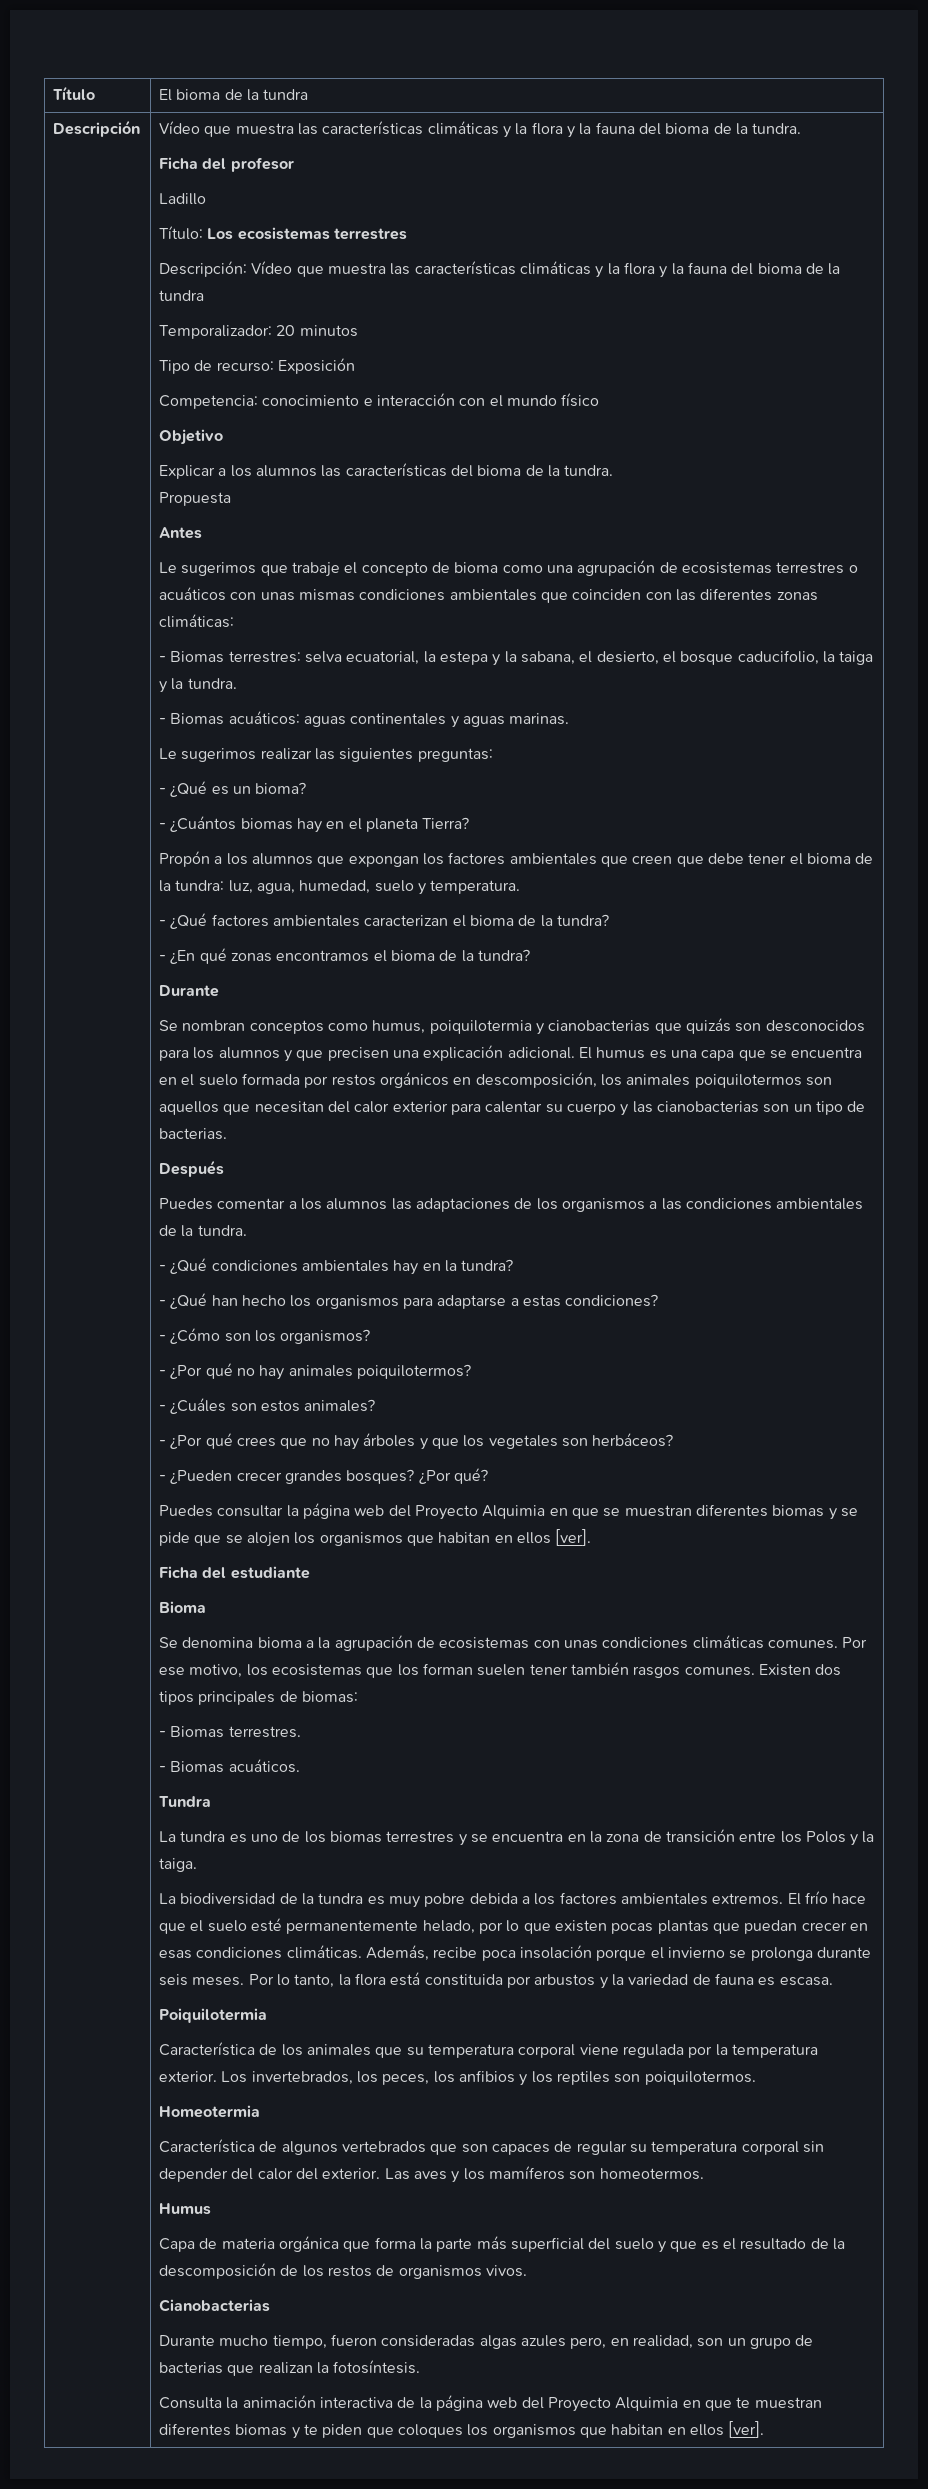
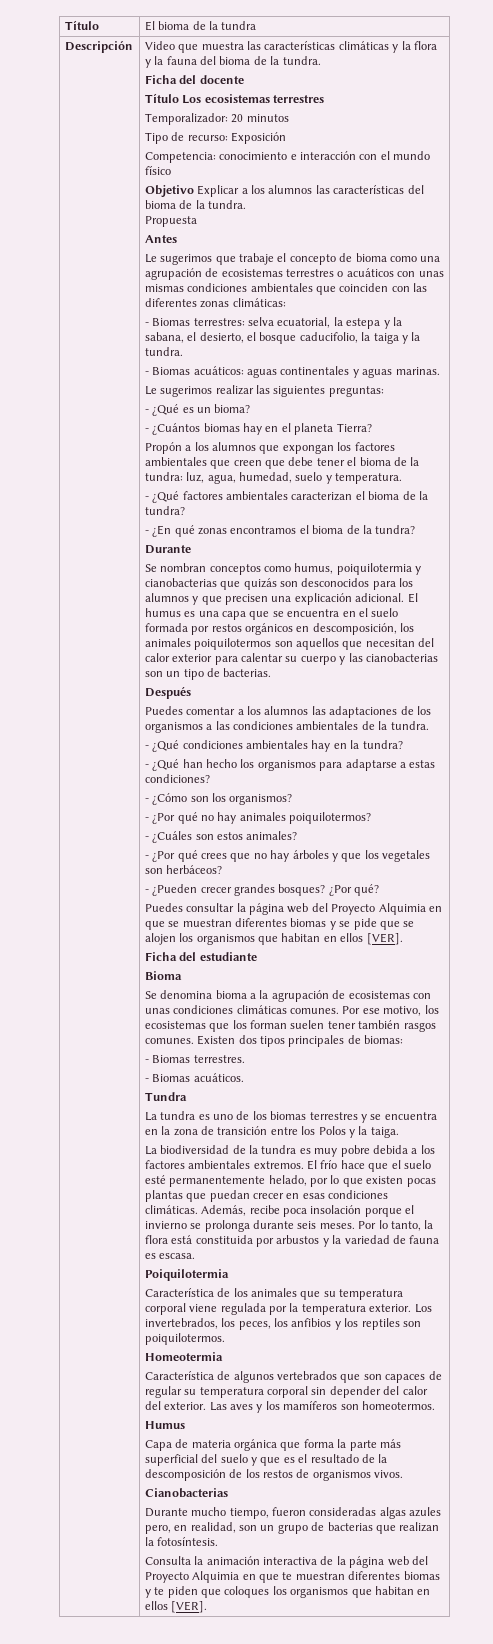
[159,121,201,134] Vídeo -> [144,41,175,50] Video
[230,157,294,172] [159,193,207,205] [159,226,204,240] profesor // Ladillo // Título: -> [199,75,244,84] [144,93,179,103] docente // Título
[159,261,841,278] [159,290,205,301] // Descripción: Vídeo que muestra las características climáticas y la flora y la fauna del bioma de la tundra -> (325, 99) none
(224, 437) // -> (194, 191) none
[555,1529,592,1546] [ver]. -> [366,933,403,945] [VER].
[728,2421,765,2438] [ver]. -> [171,1601,208,1613] [VER].

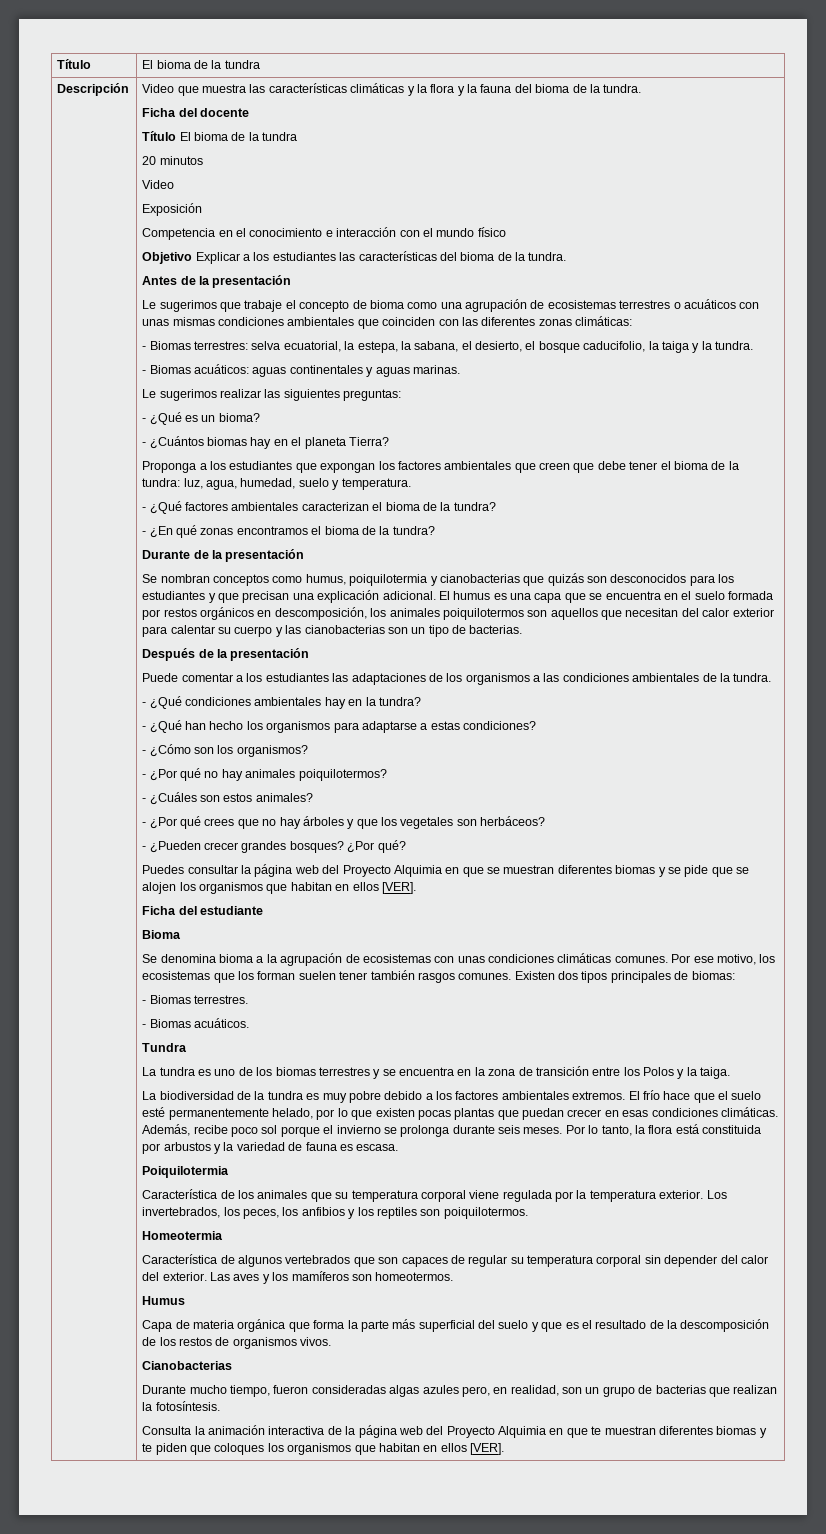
[182,94,325,104] [144,113,289,125] [144,132,287,144] [144,152,216,163] Los ecosistemas terrestres // Temporalizador: 20 minutos // Tipo de recurso: Exposición // Competencia: -> [179,132,298,141] [142,156,203,165] [142,180,175,189] [142,203,203,216] [142,228,247,240] El bioma de la tundra // 20 minutos // Video // Exposición // Competencia en el
[268,185,313,194] alumnos -> [272,252,336,261] estudiantes
[144,216,197,227] // Propuesta -> (567, 256) none
(177, 239) none -> [180,275,292,288] de la presentación
[346,318,390,329] estepa y -> [357,341,398,353] estepa,
[144,442,257,454] Propón a los alumnos -> [142,461,293,473] Proponga a los estudiantes
(191, 549) none -> [193,549,305,562] de la presentación
[144,593,269,605] alumnos y que precisen -> [142,591,290,603] estudiantes y que precisan
[144,706,183,715] // Puedes -> [198,648,310,661] [142,673,179,682] de la presentación // Puede
[264,706,309,715] alumnos -> [265,673,329,682] estudiantes
[372,1145,408,1154] debida -> [384,1091,423,1100] debido
[283,1205,362,1217] poca insolación -> [231,1125,278,1137] poco sol

